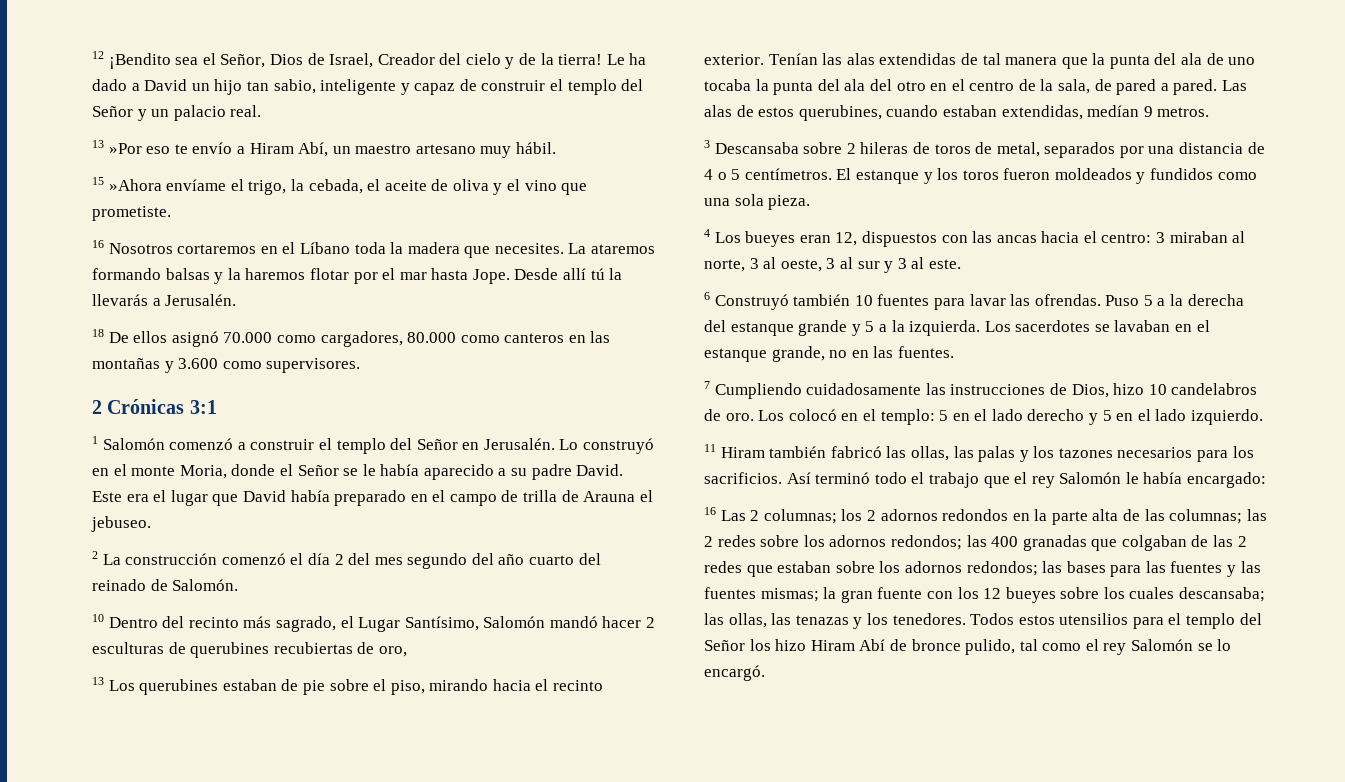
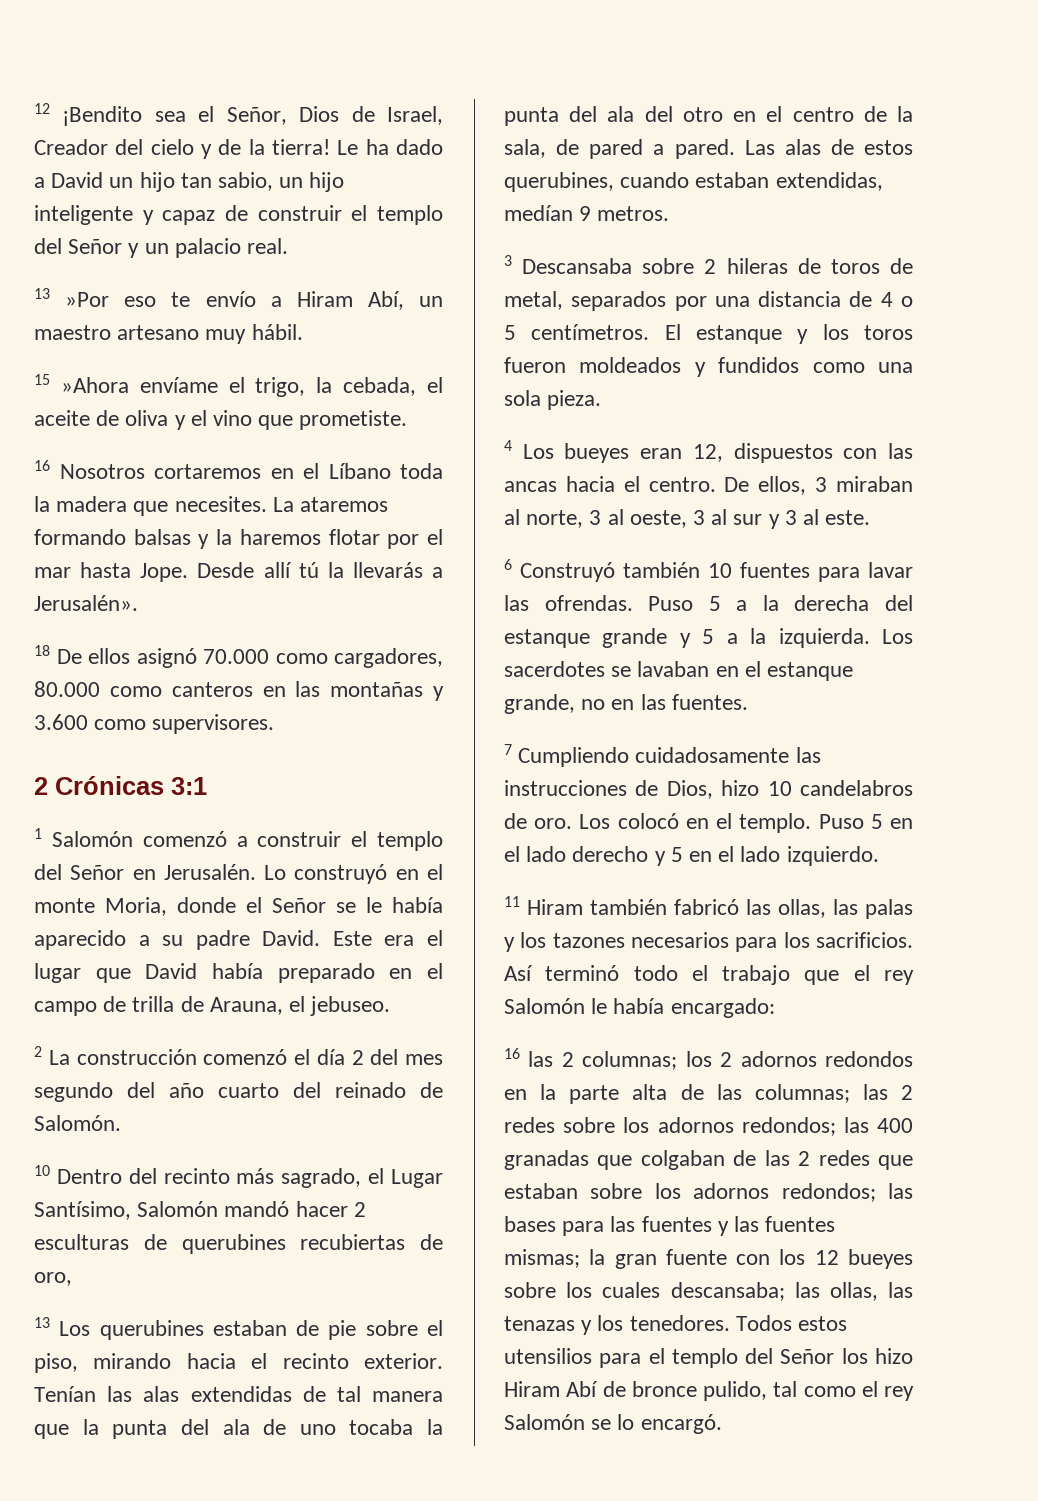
(316, 86) none -> [279,172,345,192] un hijo
[165,294,237,306] Jerusalén. -> [34,595,138,611] Jerusalén».
[583,491,636,502] Arauna -> [209,997,283,1015] Arauna,
[1101,233,1152,243] centro: -> [648,476,807,495] centro. De ellos,
[880,409,935,425] templo: -> [739,813,864,833] templo. Puso
[720,510,746,521] Las -> [528,1051,554,1067] las

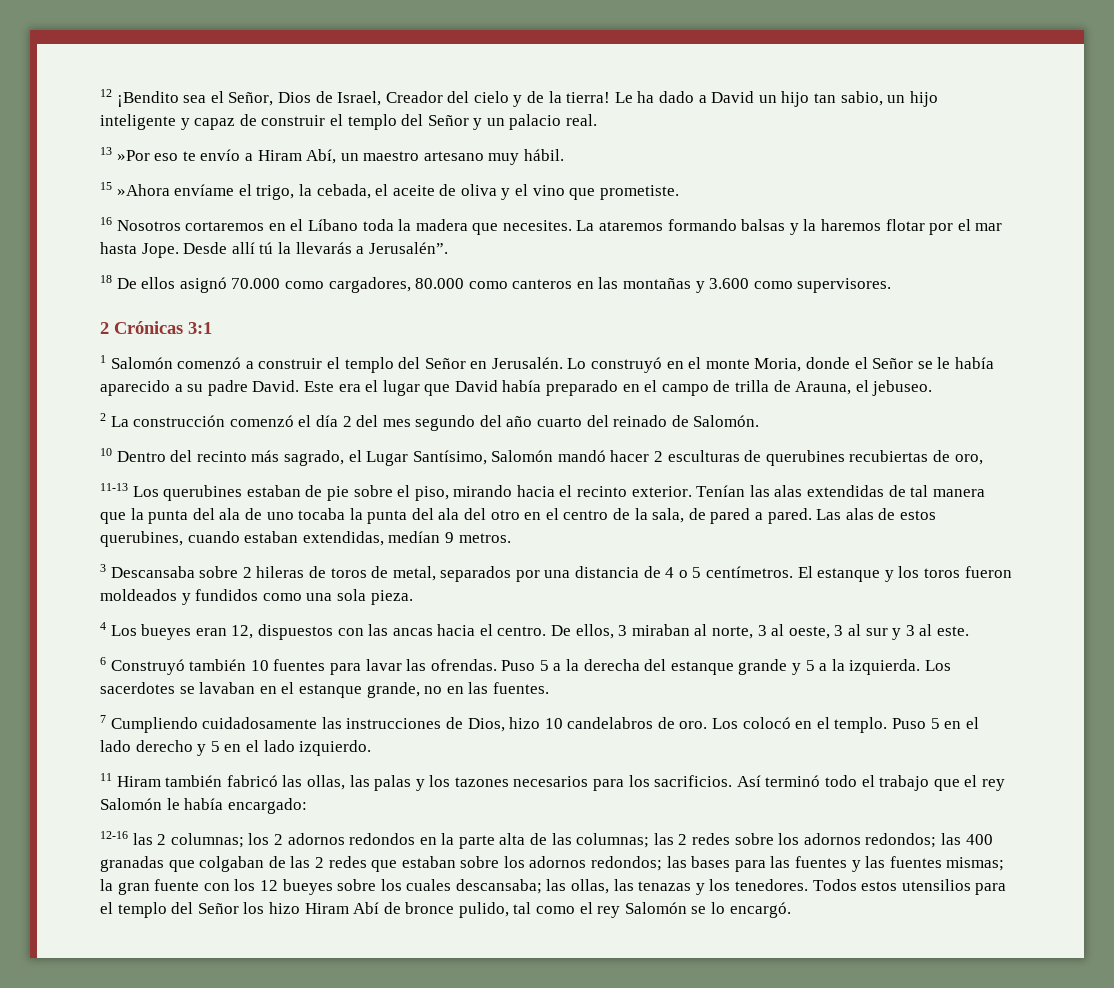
[34,595,138,611] Jerusalén». -> [368,242,448,254] Jerusalén”.
[34,1317,50,1328] 13 -> [100,483,128,491] 11-13
[504,1048,520,1059] 16 -> [100,831,128,839] 12-16

